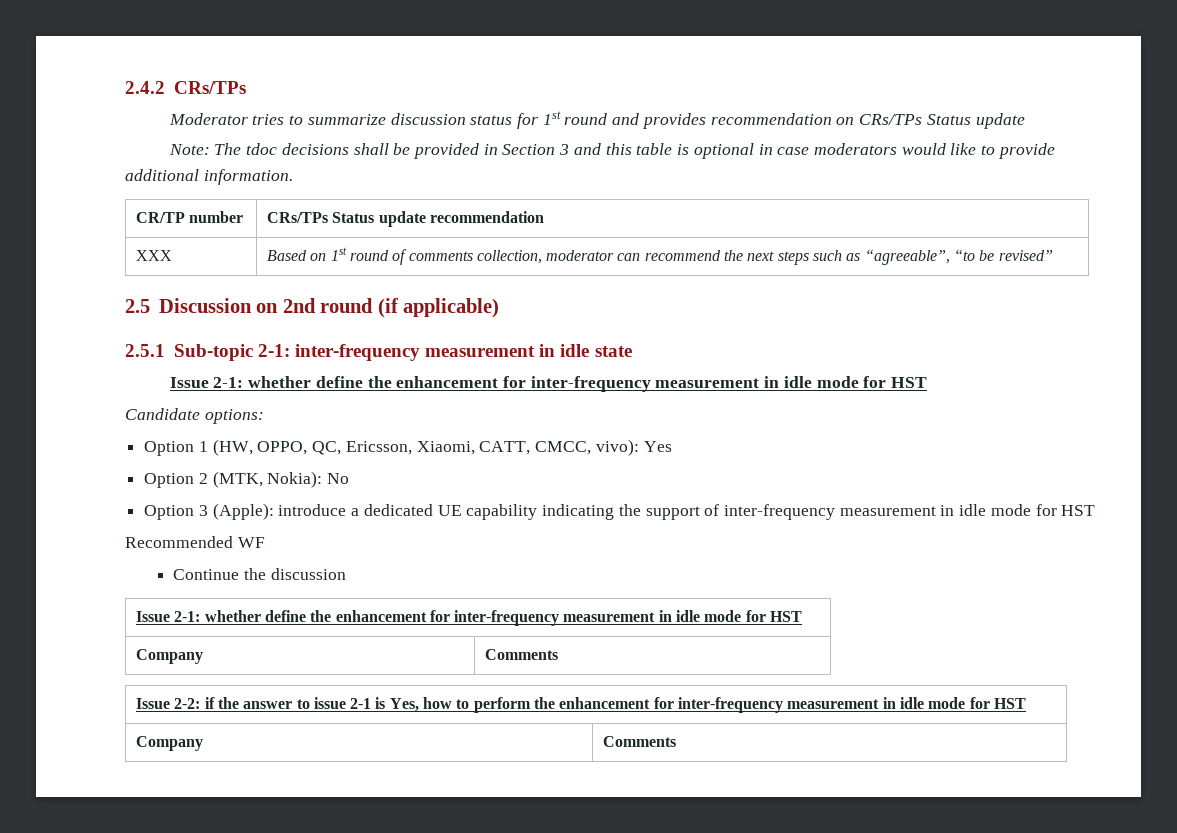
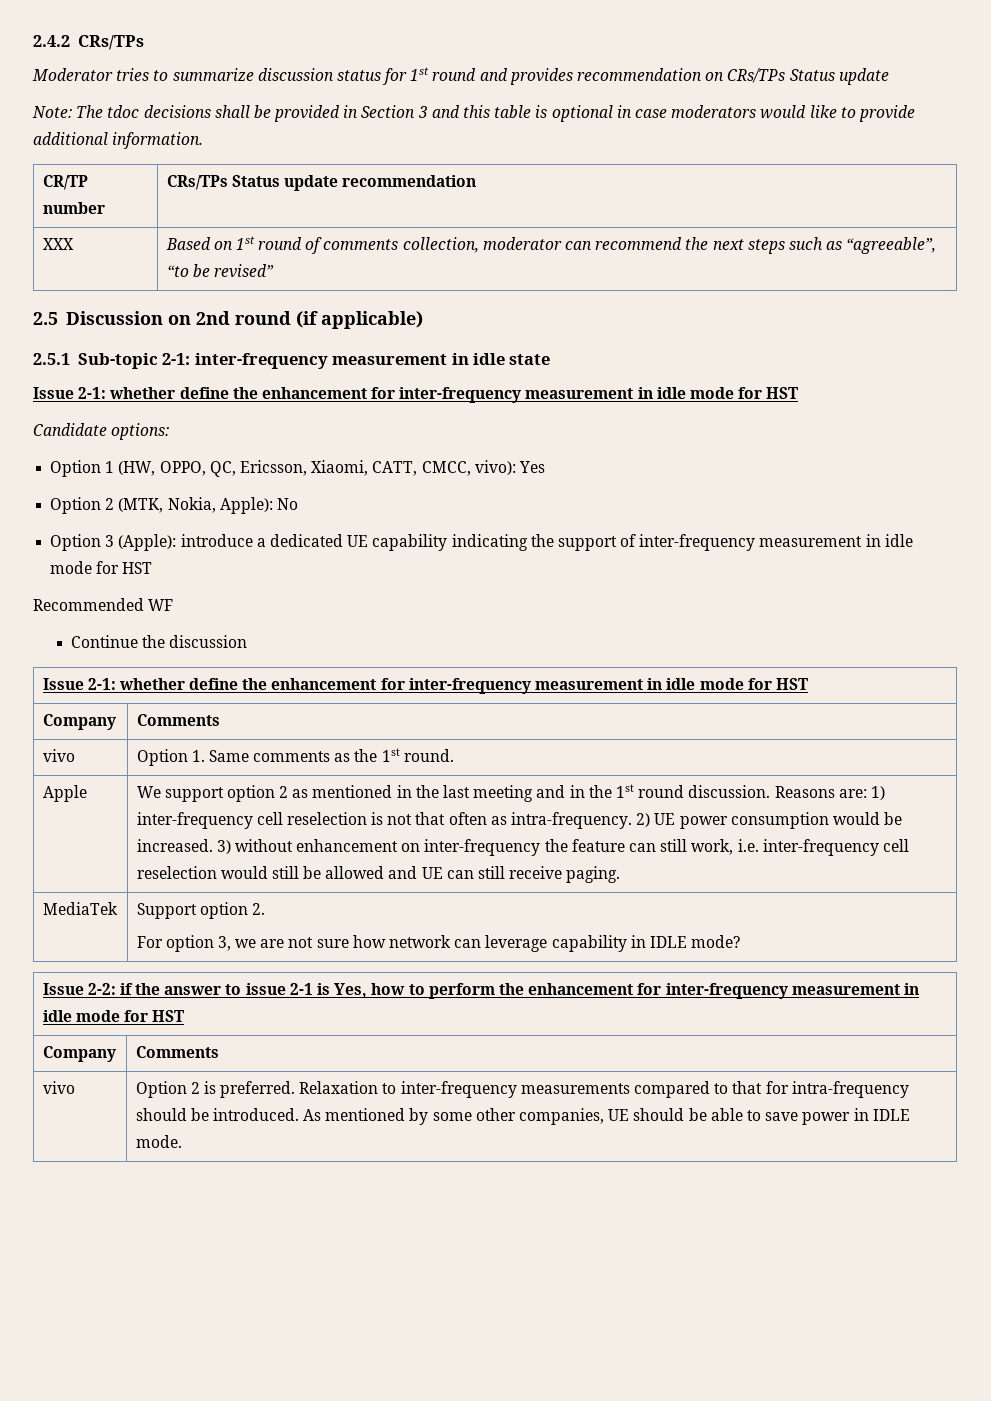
[267,471,323,488] Nokia): -> [167,497,273,514] Nokia, Apple):
(558, 654) none -> [42,749,75,762] [136,748,454,766] [42,785,87,802] [136,784,885,802] [136,812,903,829] [136,839,909,856] [136,866,621,883] [42,902,118,915] [136,902,265,919] [136,935,741,952] // vivo | Option 1. Same comments as the 1st round. // Apple | We support option 2 as mentioned in the last meeting and in the 1st round discussion. Reasons are: 1) inter-frequency cell reselection is not that often as intra-frequency. 2) UE power consumption would be increased. 3) without enhancement on inter-frequency the feature can still work, i.e. inter-frequency cell reselection would still be allowed and UE can still receive paging. // MediaTek | Support option 2. // For option 3, we are not sure how network can leverage capability in IDLE mode?
(676, 741) none -> [42,1081,75,1094] [135,1081,909,1098] [135,1108,910,1125] [135,1135,182,1148] // vivo | Option 2 is preferred. Relaxation to inter-frequency measurements compared to that for intra-frequency should be introduced. As mentioned by some other companies, UE should be able to save power in IDLE mode.

